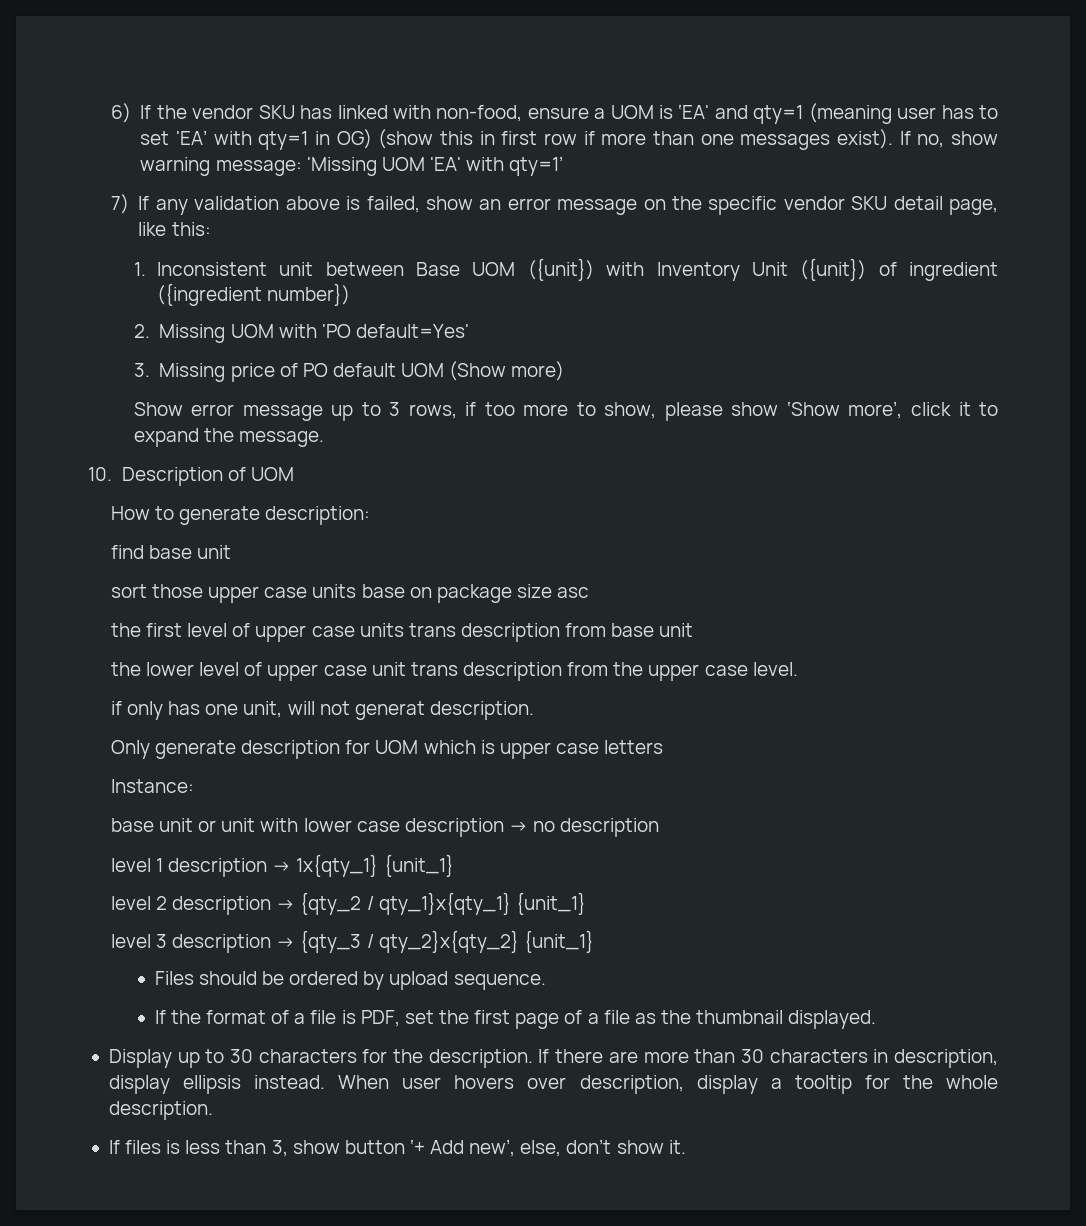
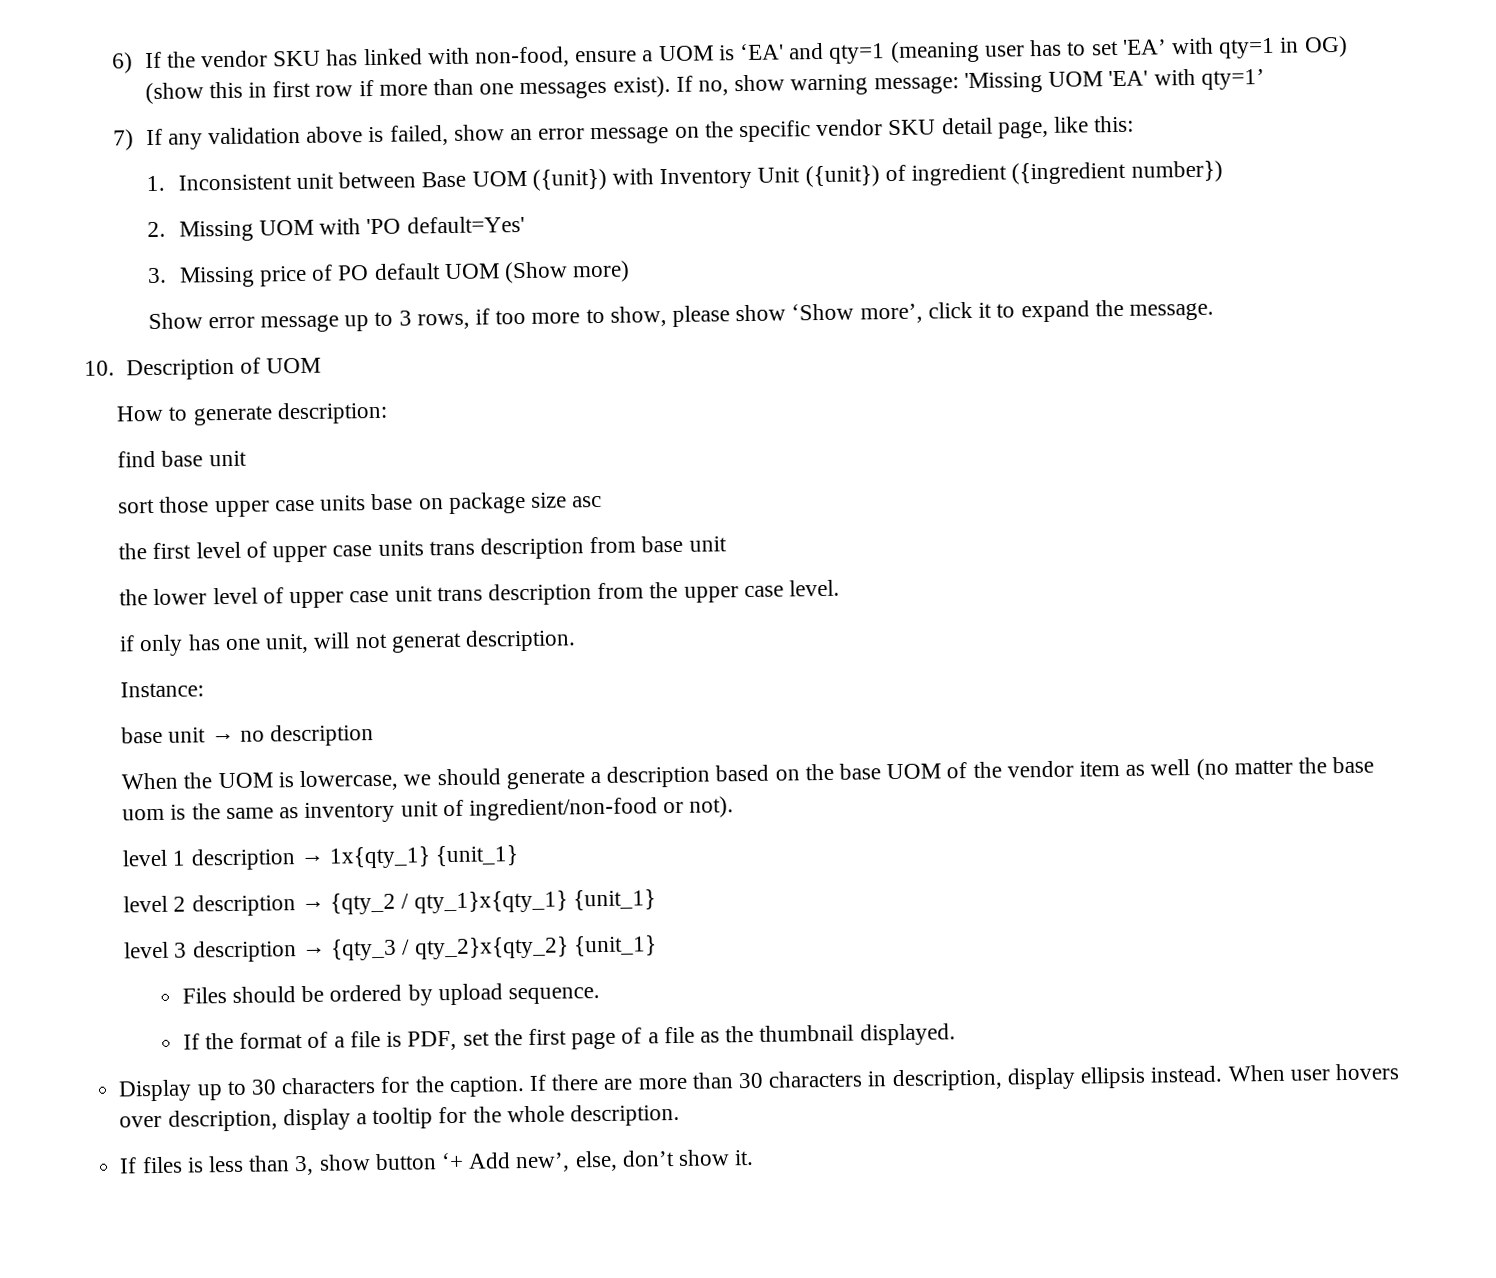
[110,740,664,759] [110,779,194,793] [110,818,660,837] Only generate description for UOM which is upper case letters // Instance: // base unit or unit with lower case description → no description -> [120,681,205,698] [121,724,375,747] [121,756,1375,792] [122,796,735,823] Instance: // base unit → no description // When the UOM is lowercase, we should generate a description based on the base UOM of the vendor item as well (no matter the base uom is the same as inventory unit of ingredient/non-food or not).
[428,1049,533,1068] description. -> [448,1076,525,1098] caption.

